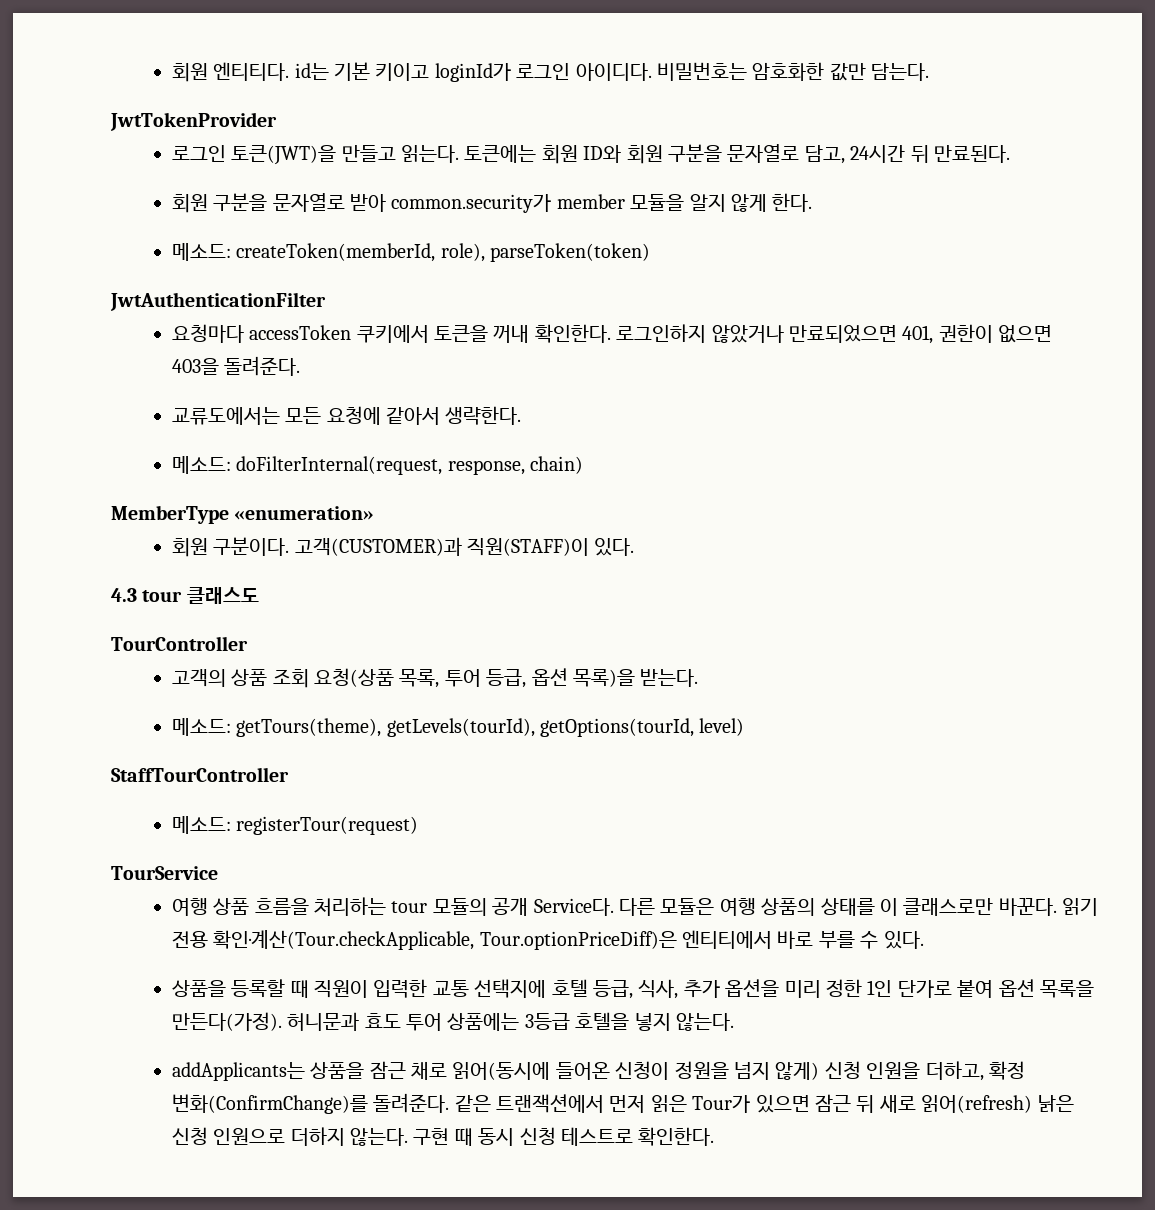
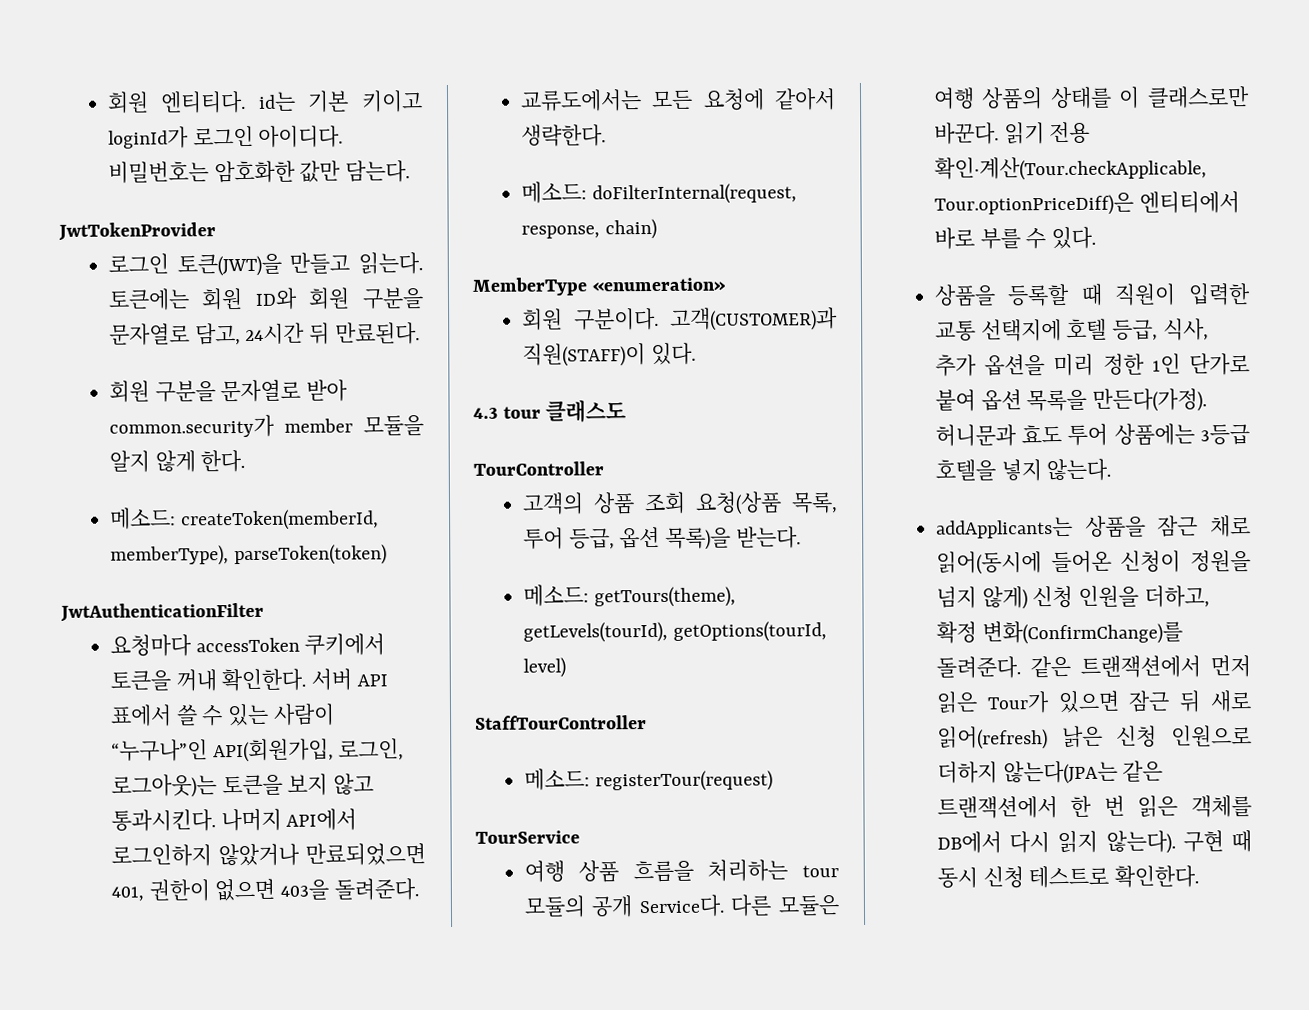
[440,243,485,262] role), -> [109,545,229,566] memberType),
(611, 333) none -> [310,668,388,691] [109,703,335,727] [110,738,405,763] [110,773,374,798] [110,808,358,832] 서버 API 표에서 쓸 수 있는 사람이 “누구나”인 API(회원가입, 로그인, 로그아웃)는 토큰을 보지 않고 통과시킨다. 나머지 API에서
[349,1128,408,1146] 않는다. -> [1002,760,1164,785] [936,795,1252,819] [936,830,1176,854] 않는다(JPA는 같은 트랜잭션에서 한 번 읽은 객체를 DB에서 다시 읽지 않는다).

